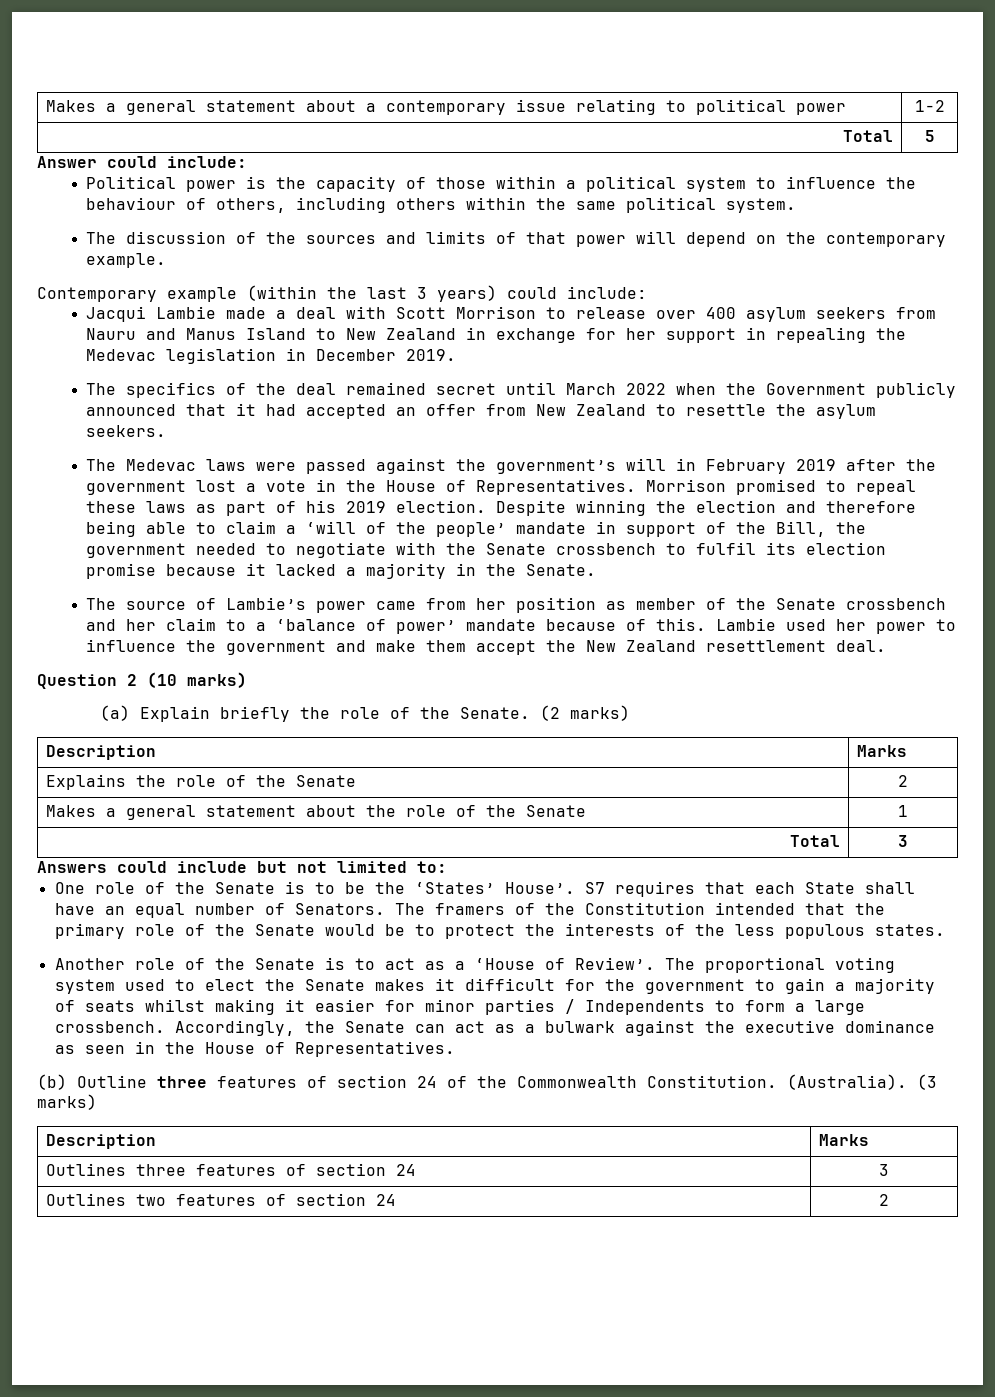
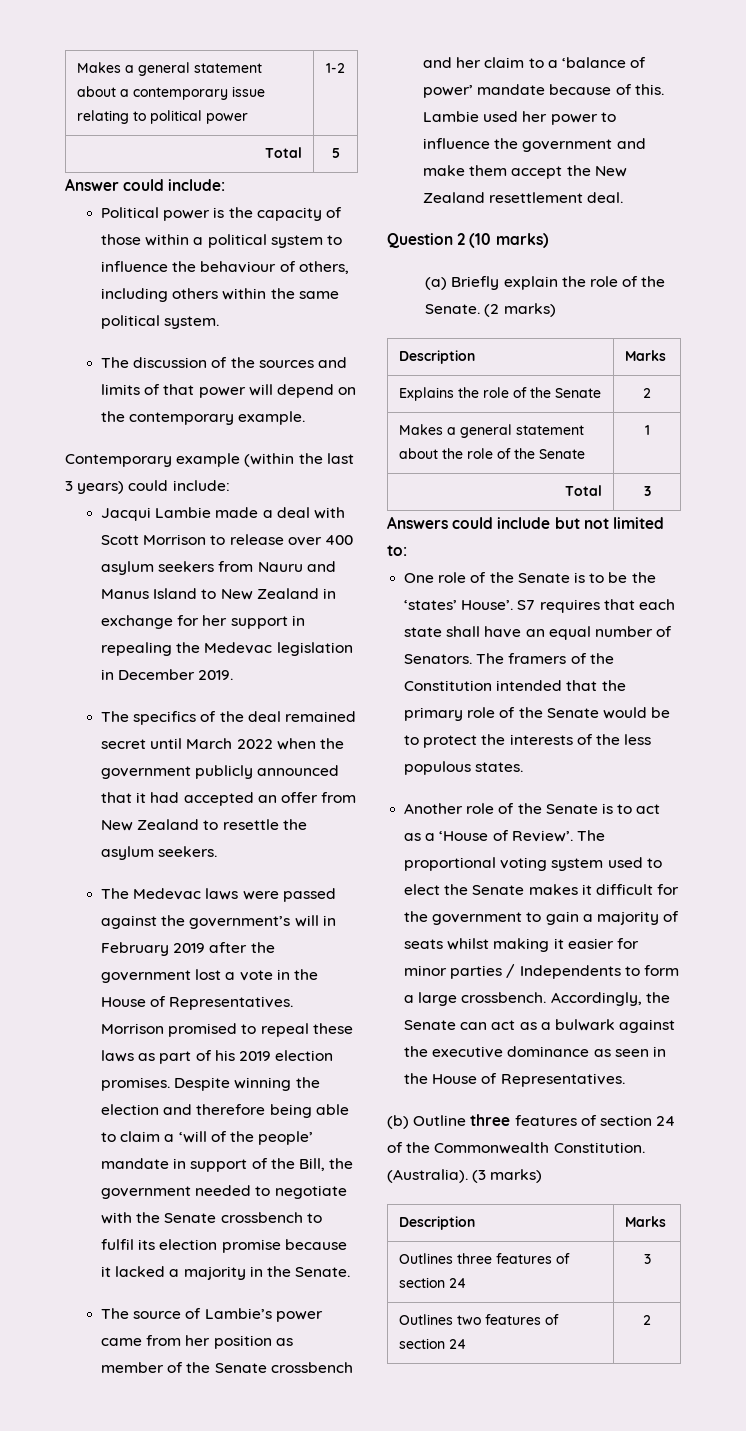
[766,383,867,395] Government -> [101,766,192,779] government
[396,500,487,513] election. -> [275,1050,334,1061] [101,1077,171,1091] election promises.
[140,706,291,722] Explain briefly -> [451,276,558,290] Briefly explain
[414,882,495,894] ‘States’ -> [404,600,458,610] ‘states’
[804,882,855,894] State -> [404,627,443,637] state

